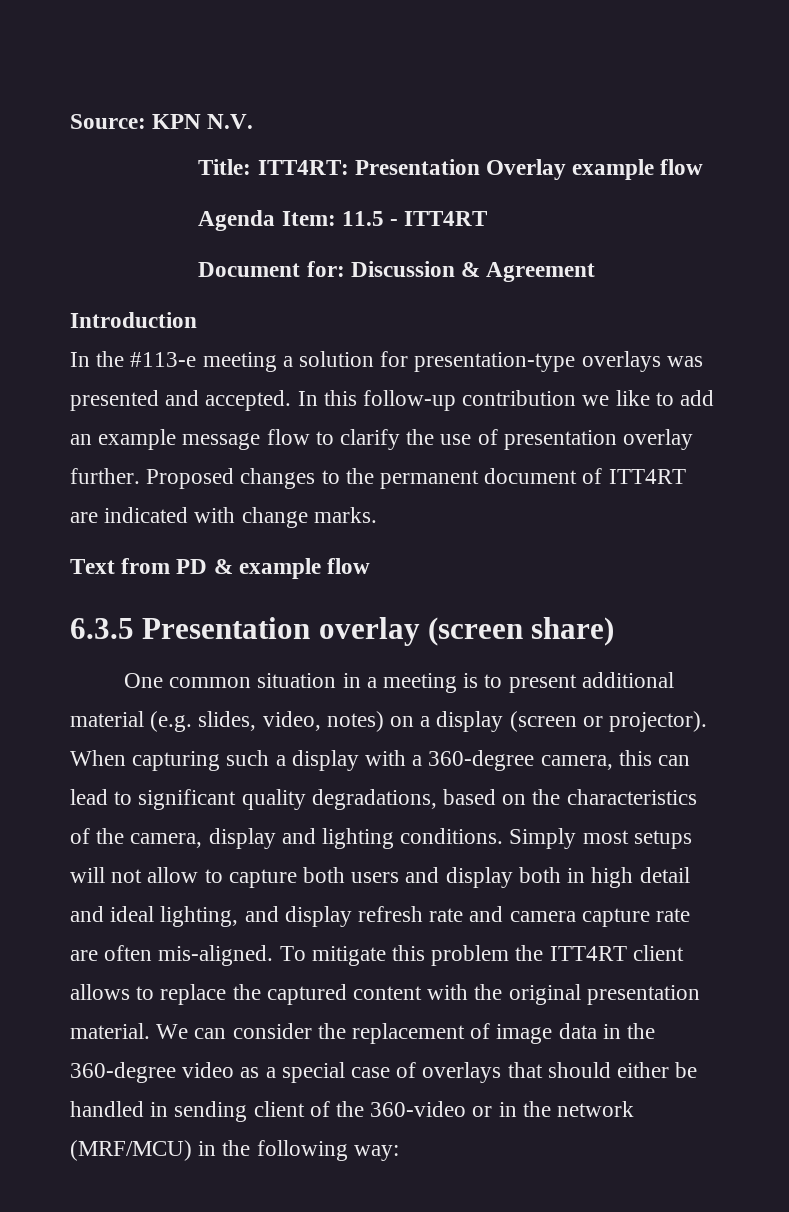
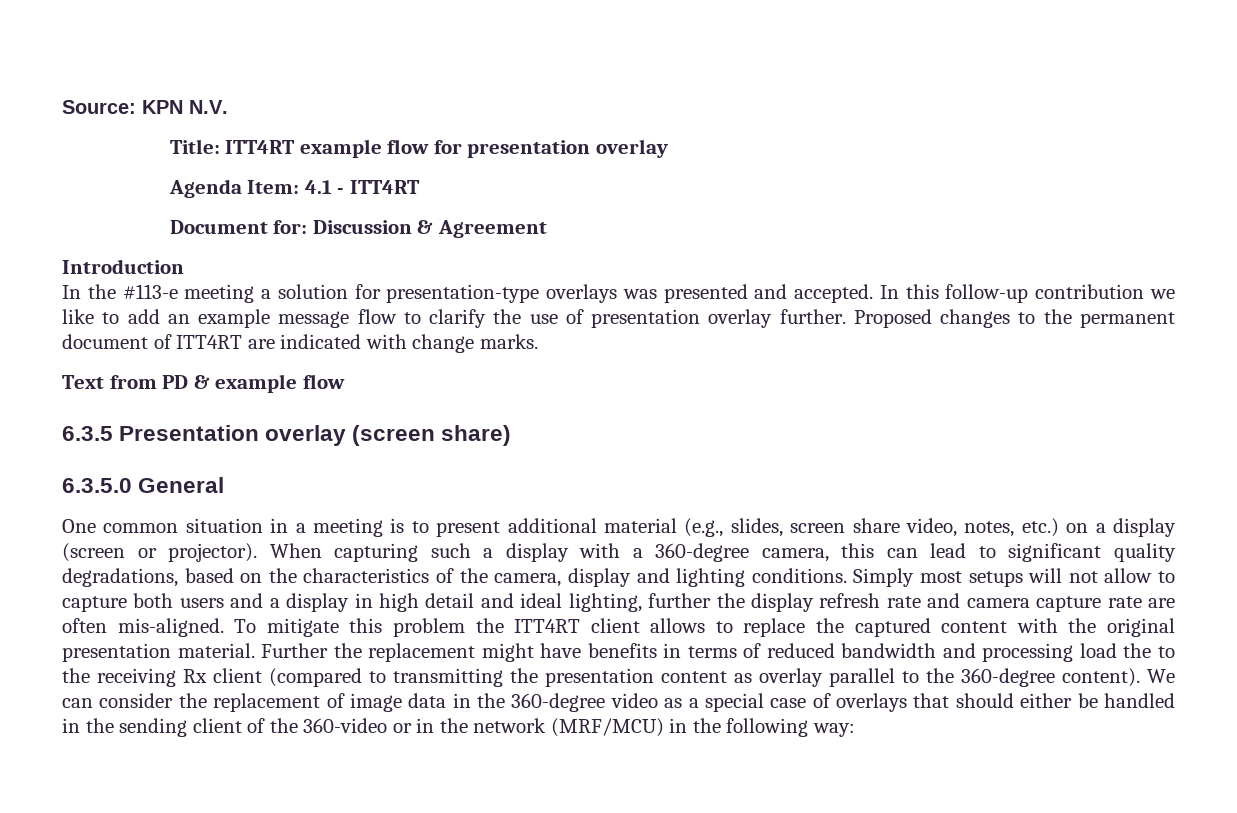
[257,159,704,180] ITT4RT: Presentation Overlay example flow -> [225,139,668,158] ITT4RT example flow for presentation overlay
[341,211,384,226] 11.5 -> [304,180,332,194] 4.1
(615, 631) none -> [62,477,225,493] // 6.3.5.0 General
[150,711,384,732] (e.g. slides, video, notes) -> [684,518,1059,537] (e.g., slides, screen share video, notes, etc.)
[445,867,561,888] display both -> [269,593,350,612] a display
[244,906,279,922] and -> [648,593,745,608] further the
(150, 1031) none -> [261,643,1175,662] [62,668,1140,687] Further the replacement might have benefits in terms of reduced bandwidth and processing load the to the receiving Rx client (compared to transmitting the presentation content as overlay parallel to the 360-degree content).
(169, 1109) none -> [85,718,114,733] the

